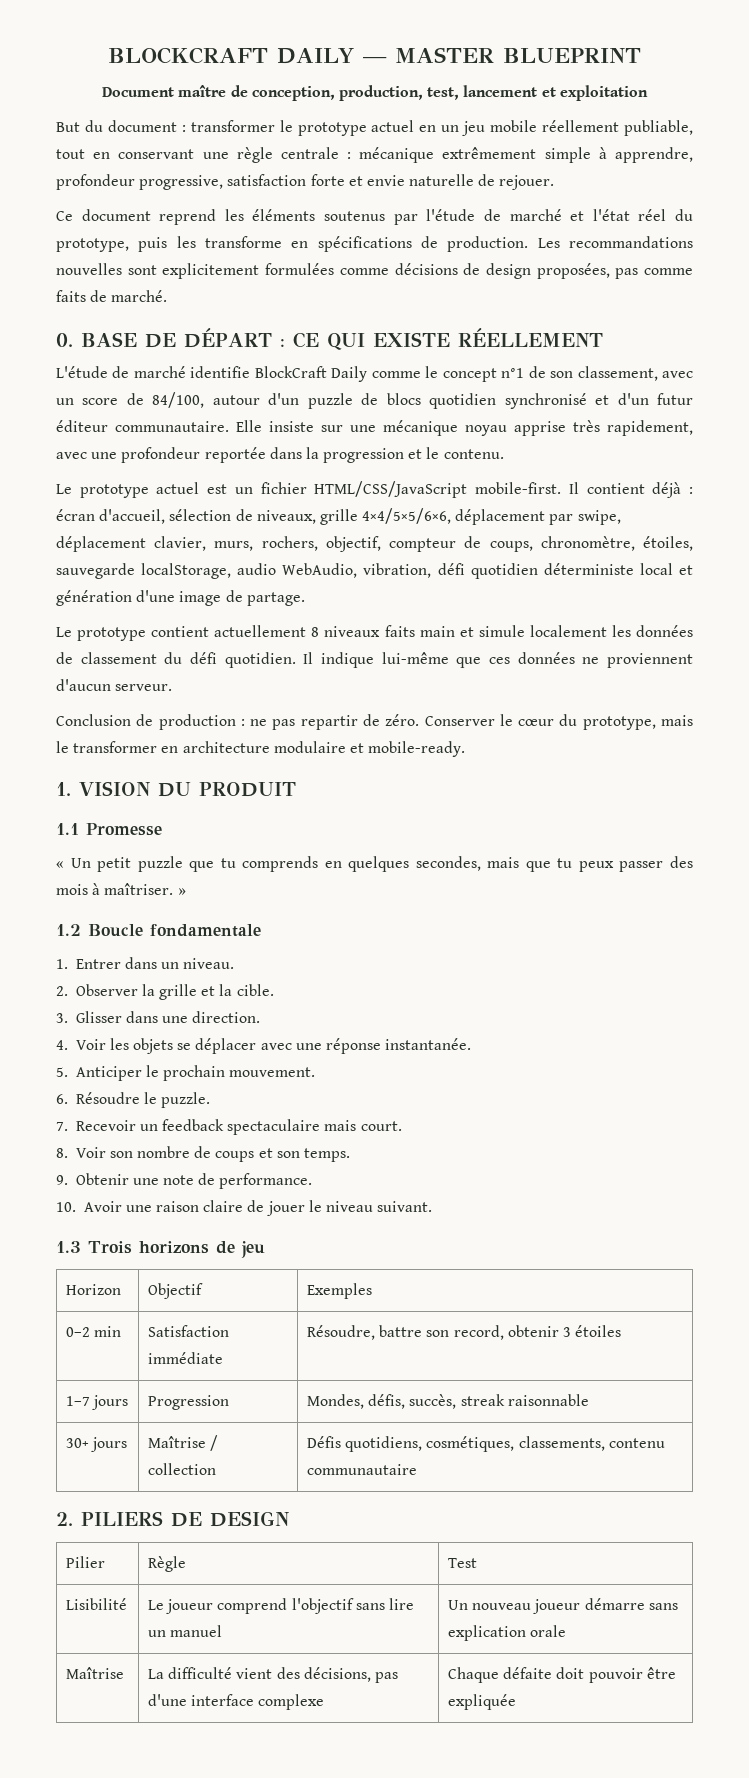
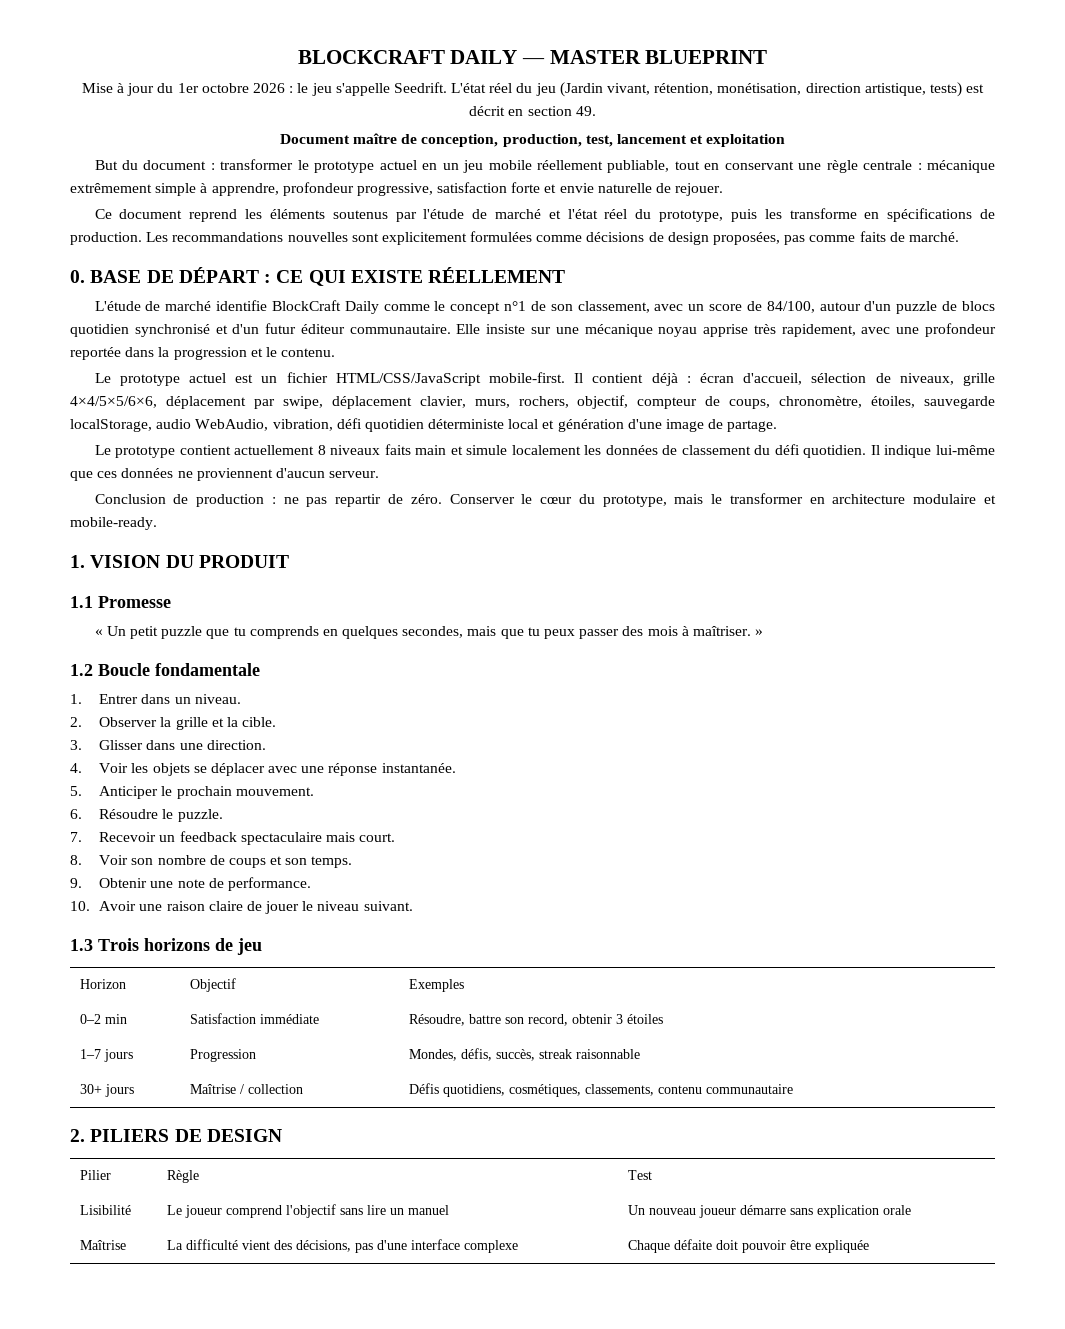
(642, 55) none -> [81,82,985,97] [469,106,596,116] // Mise à jour du 1er octobre 2026 : le jeu s'appelle Seedrift. L'état réel du jeu (Jardin vivant, rétention, monétisation, direction artistique, tests) est décrit en section 49.

